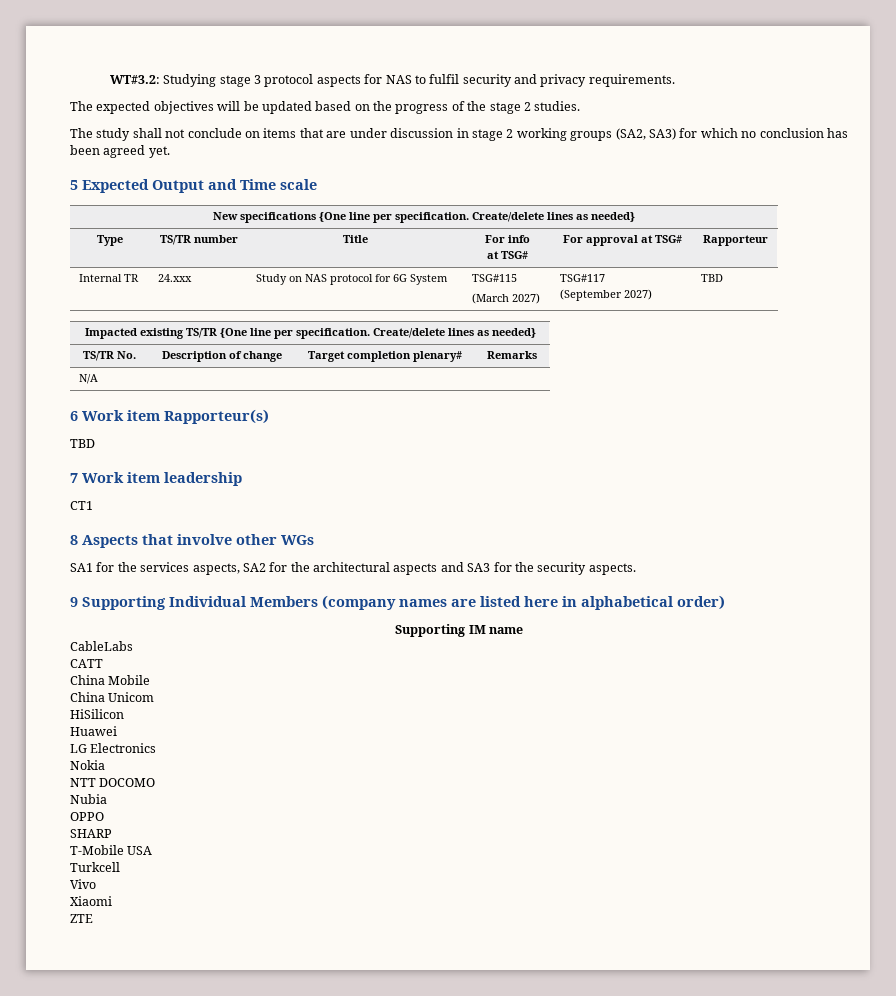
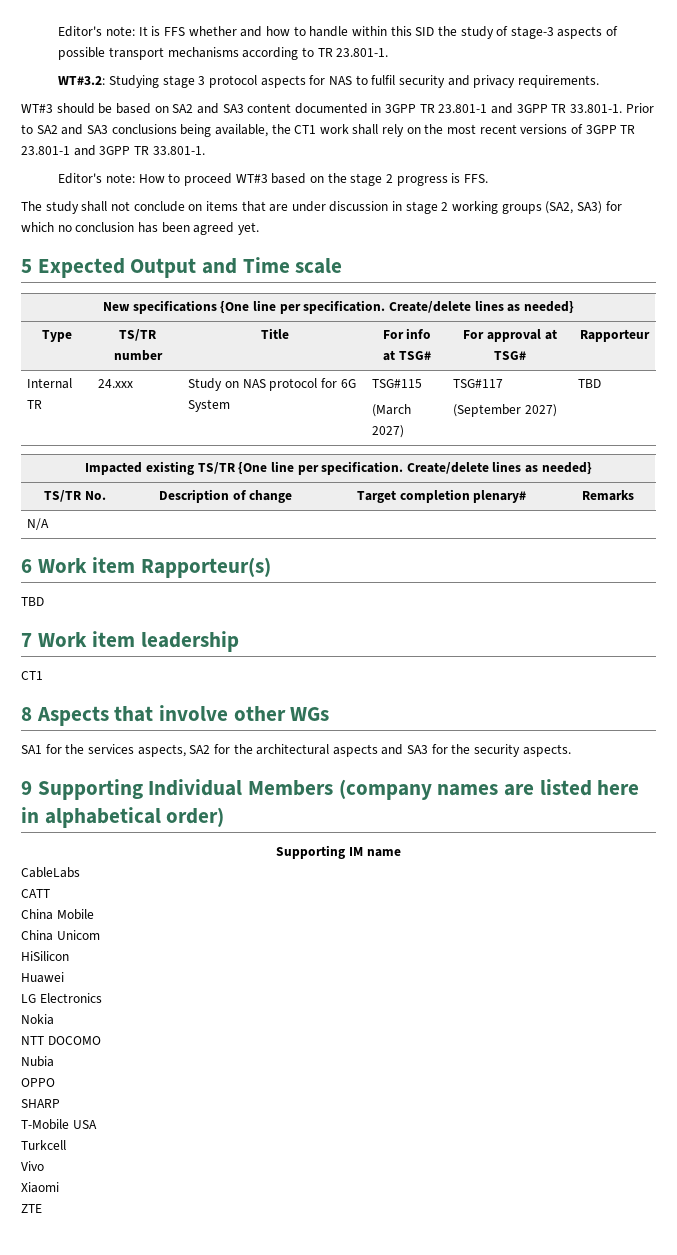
(109, 79) none -> [58,26,619,39] [58,47,389,60] Editor's note: It is FFS whether and how to handle within this SID the study of stage-3 aspects of possible transport mechanisms according to TR 23.801-1. //
[70,101,581,114] The expected objectives will be updated based on the progress of the stage 2 studies. -> [21,103,654,114] [21,124,636,137] [21,145,205,156] [58,173,488,186] WT#3 should be based on SA2 and SA3 content documented in 3GPP TR 23.801-1 and 3GPP TR 33.801-1. Prior to SA2 and SA3 conclusions being available, the CT1 work shall rely on the most recent versions of 3GPP TR 23.801-1 and 3GPP TR 33.801-1. // Editor's note: How to proceed WT#3 based on the stage 2 progress is FFS.

